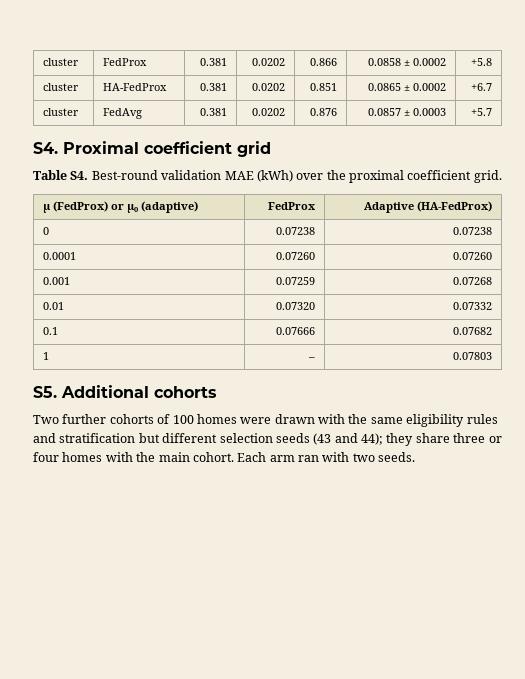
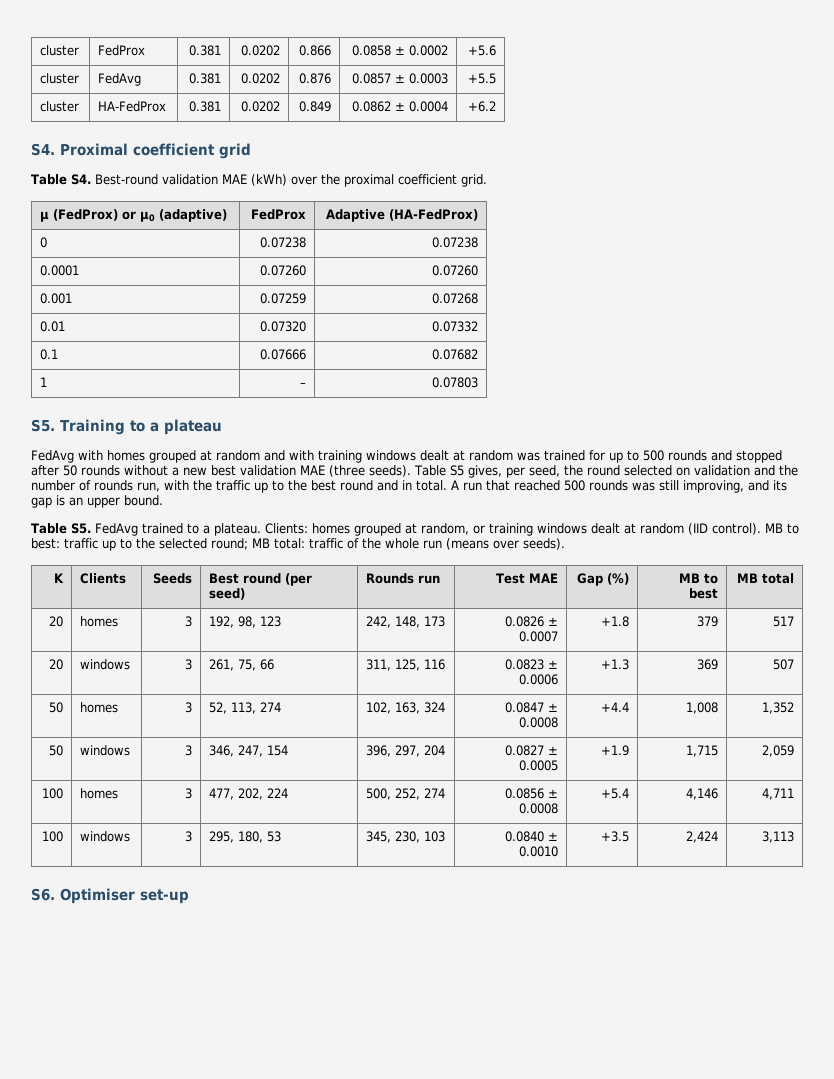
[471,58,493,66] [42,83,79,91] [102,83,167,91] [200,83,228,91] [252,83,286,91] [310,83,338,91] [368,83,447,91] [471,83,493,91] +5.8 // cluster | HA-FedProx | 0.381 | 0.0202 | 0.851 | 0.0865 ± 0.0002 | +6.7 -> [467,45,496,56] +5.6
[471,108,493,116] +5.7 -> [467,73,496,84] [40,101,80,112] [98,101,167,112] [188,101,221,112] [240,101,280,112] [298,101,331,112] [351,101,448,112] [467,101,496,112] +5.5 // cluster | HA-FedProx | 0.381 | 0.0202 | 0.849 | 0.0862 ± 0.0004 | +6.2
[61,385,217,398] [33,414,498,427] [33,433,502,446] [33,452,416,462] Additional cohorts // Two further cohorts of 100 homes were drawn with the same eligibility rules and stratification but different selection seeds (43 and 44); they share three or four homes with the main cohort. Each arm ran with two seeds. -> [60,419,222,435] [31,450,782,463] [31,465,798,478] [31,480,787,493] [31,495,163,508] [31,523,799,536] [31,538,565,551] [53,573,64,583] [80,573,127,584] [152,573,192,584] [209,573,313,586] [209,588,246,600] [366,573,441,584] [495,573,558,584] [576,573,629,586] [678,573,718,584] [688,588,718,599] [736,573,794,584] [48,616,63,627] [80,616,119,627] [184,616,192,627] [209,616,282,628] [366,616,446,628] [504,616,558,627] [518,631,558,642] [600,616,629,627] [696,616,718,627] [772,616,794,627] [48,659,63,670] [80,659,131,670] [184,659,192,670] [209,659,275,671] [366,659,446,671] [504,659,558,670] [518,674,558,685] [600,659,629,670] [696,659,718,670] [772,659,794,670] [48,702,63,713] [80,702,119,713] [184,702,192,713] [209,702,282,714] [366,702,446,714] [504,702,558,713] [518,717,558,728] [600,702,629,712] [685,702,718,714] [761,702,794,714] [48,745,63,756] [80,745,131,756] [184,745,192,756] [209,745,289,757] [366,745,446,757] [504,745,558,756] [518,760,558,771] [600,745,629,756] [685,745,718,757] [761,745,794,757] [41,788,63,799] [80,788,119,799] [184,788,192,799] [209,788,289,800] [366,788,446,800] [504,788,558,799] [518,803,558,814] [600,788,629,799] [685,788,718,800] [761,788,794,800] [41,831,63,842] [80,831,131,842] [184,831,192,842] [209,831,282,843] [366,831,446,843] [504,831,558,842] [518,846,558,857] [600,831,629,842] [685,831,718,843] [761,831,794,843] [31,888,189,904] Training to a plateau // FedAvg with homes grouped at random and with training windows dealt at random was trained for up to 500 rounds and stopped after 50 rounds without a new best validation MAE (three seeds). Table S5 gives, per seed, the round selected on validation and the number of rounds run, with the traffic up to the best round and in total. A run that reached 500 rounds was still improving, and its gap is an upper bound. // Table S5. FedAvg trained to a plateau. Clients: homes grouped at random, or training windows dealt at random (IID control). MB to best: traffic up to the selected round; MB total: traffic of the whole run (means over seeds). // K | Clients | Seeds | Best round (per seed) | Rounds run | Test MAE | Gap (%) | MB to best | MB total // 20 | homes | 3 | 192, 98, 123 | 242, 148, 173 | 0.0826 ± 0.0007 | +1.8 | 379 | 517 // 20 | windows | 3 | 261, 75, 66 | 311, 125, 116 | 0.0823 ± 0.0006 | +1.3 | 369 | 507 // 50 | homes | 3 | 52, 113, 274 | 102, 163, 324 | 0.0847 ± 0.0008 | +4.4 | 1,008 | 1,352 // 50 | windows | 3 | 346, 247, 154 | 396, 297, 204 | 0.0827 ± 0.0005 | +1.9 | 1,715 | 2,059 // 100 | homes | 3 | 477, 202, 224 | 500, 252, 274 | 0.0856 ± 0.0008 | +5.4 | 4,146 | 4,711 // 100 | windows | 3 | 295, 180, 53 | 345, 230, 103 | 0.0840 ± 0.0010 | +3.5 | 2,424 | 3,113 // S6. Optimiser set-up

